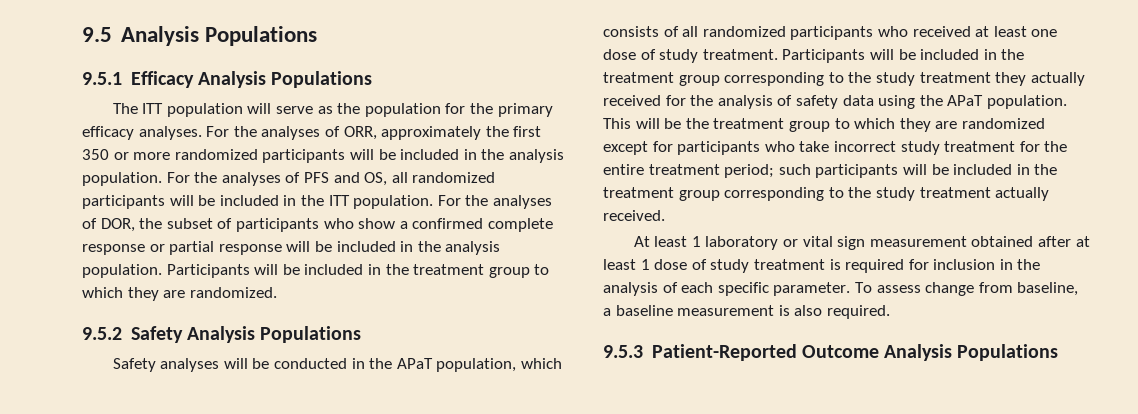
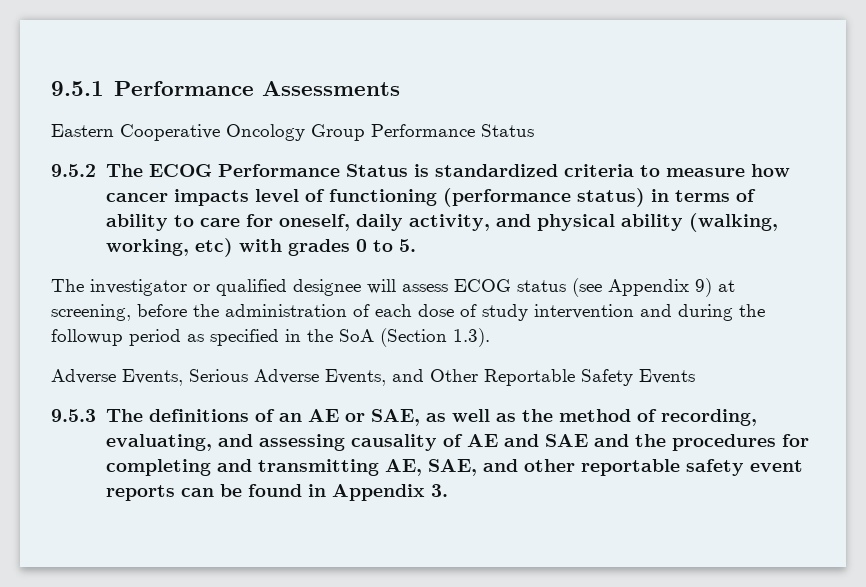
[82,26,317,46] [82,71,373,88] [112,103,553,117] [82,126,542,140] [82,149,564,163] [82,172,496,186] [82,195,552,209] [82,218,553,232] [82,241,501,255] [82,264,550,278] [82,287,277,301] [82,326,362,343] [112,358,562,372] [603,26,1058,40] [603,49,1025,63] [603,72,1085,86] [603,95,1067,109] [603,118,1045,132] [603,141,1068,155] [603,164,1058,178] [603,187,1050,201] [603,210,665,221] [633,236,1090,250] [603,259,1041,273] [603,282,1079,296] [603,305,890,319] [603,344,1059,361] 9.5 Analysis Populations // 9.5.1 Efficacy Analysis Populations // The ITT population will serve as the population for the primary efficacy analyses. For the analyses of ORR, approximately the first 350 or more randomized participants will be included in the analysis population. For the analyses of PFS and OS, all randomized participants will be included in the ITT population. For the analyses of DOR, the subset of participants who show a confirmed complete response or partial response will be included in the analysis population. Participants will be included in the treatment group to which they are randomized. // 9.5.2 Safety Analysis Populations // Safety analyses will be conducted in the APaT population, which consists of all randomized participants who received at least one dose of study treatment. Participants will be included in the treatment group corresponding to the study treatment they actually received for the analysis of safety data using the APaT population. This will be the treatment group to which they are randomized except for participants who take incorrect study treatment for the entire treatment period; such participants will be included in the treatment group corresponding to the study treatment actually received. // At least 1 laboratory or vital sign measurement obtained after at least 1 dose of study treatment is required for inclusion in the analysis of each specific parameter. To assess change from baseline, a baseline measurement is also required. // 9.5.3 Patient-Reported Outcome Analysis Populations -> [51,81,400,96] [51,124,534,141] [51,164,790,177] [105,188,756,207] [105,213,778,232] [105,238,416,257] [51,278,735,297] [51,304,765,321] [51,328,490,347] [51,369,695,386] [51,409,757,426] [105,434,809,451] [105,459,803,476] [105,484,448,501] 9.5.1 Performance Assessments // Eastern Cooperative Oncology Group Performance Status // 9.5.2 The ECOG Performance Status is standardized criteria to measure how cancer impacts level of functioning (performance status) in terms of ability to care for oneself, daily activity, and physical ability (walking, working, etc) with grades 0 to 5. // The investigator or qualified designee will assess ECOG status (see Appendix 9) at screening, before the administration of each dose of study intervention and during the followup period as specified in the SoA (Section 1.3). // Adverse Events, Serious Adverse Events, and Other Reportable Safety Events // 9.5.3 The definitions of an AE or SAE, as well as the method of recording, evaluating, and assessing causality of AE and SAE and the procedures for completing and transmitting AE, SAE, and other reportable safety event reports can be found in Appendix 3.

